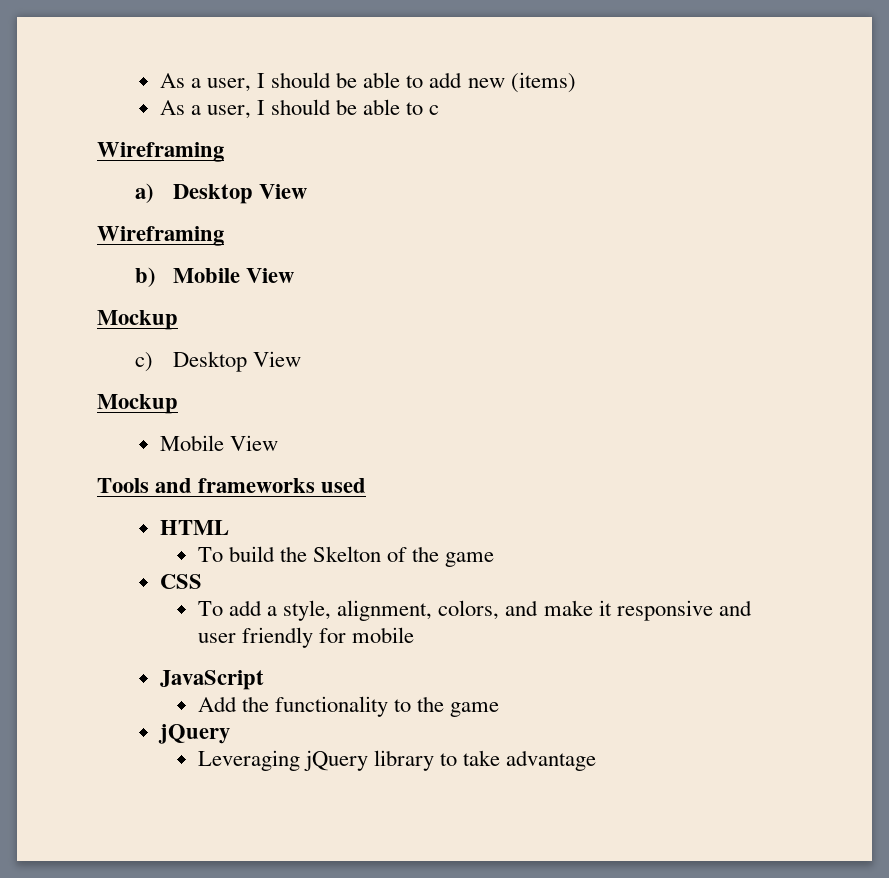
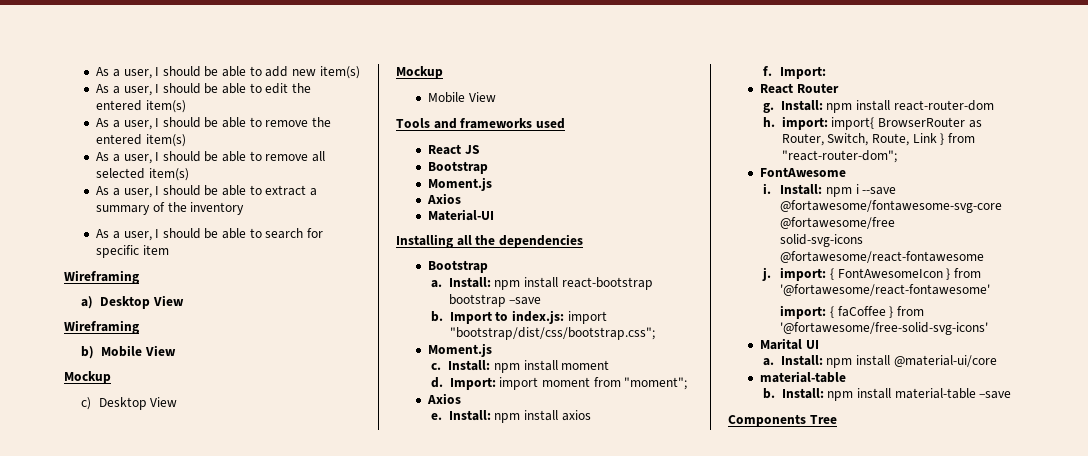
[510,72,576,93] [159,99,440,119] (items) // As a user, I should be able to c -> [319,66,360,79] [96,83,312,96] [96,100,186,113] [96,117,332,130] [96,134,186,147] [96,151,326,164] [96,168,189,181] [96,185,318,198] [96,202,245,215] [96,228,324,241] [96,245,169,258] item(s) // As a user, I should be able to edit the entered item(s) // As a user, I should be able to remove the entered item(s) // As a user, I should be able to remove all selected item(s) // As a user, I should be able to extract a summary of the inventory // As a user, I should be able to search for specific item
[159,520,229,535] [198,546,495,567] [159,574,202,589] [198,600,752,621] [198,627,415,648] [159,670,264,690] [198,696,500,717] [157,724,230,744] [198,750,597,771] HTML // To build the Skelton of the game // CSS // To add a style, alignment, colors, and make it responsive and user friendly for mobile // JavaScript // Add the functionality to the game // jQuery // Leveraging jQuery library to take advantage -> [428,144,480,155] [428,161,489,174] [428,177,493,191] [427,193,462,204] [428,209,495,221] [396,234,583,248] [428,260,489,273] [430,277,653,290] [448,294,542,307] [430,310,607,324] [449,327,655,340] [428,343,493,357] [430,360,610,373] [430,377,688,390] [427,393,462,404] [430,410,591,423] [762,66,827,79] [760,83,839,94] [762,100,994,113] [762,116,982,130] [781,133,975,146] [781,150,897,163] [760,167,847,177] [762,183,897,197] [780,200,1003,213] [780,217,896,229] [780,234,864,247] [780,251,985,263] [761,267,981,281] [780,284,991,296] [780,305,924,319] [780,322,989,335] [760,338,819,350] [762,355,997,368] [760,371,847,383] [762,388,1012,401] [728,414,837,427] React JS // Bootstrap // Moment.js // Axios // Material-UI // Installing all the dependencies // Bootstrap // a. Install: npm install react-bootstrap bootstrap –save // b. Import to index.js: import "bootstrap/dist/css/bootstrap.css"; // Moment.js // c. Install: npm install moment // d. Import: import moment from "moment"; // Axios // e. Install: npm install axios // f. Import: // React Router // g. Install: npm install react-router-dom // h. import: import{ BrowserRouter as Router, Switch, Route, Link } from "react-router-dom"; // FontAwesome // i. Install: npm i --save @fortawesome/fontawesome-svg-core @fortawesome/free // solid-svg-icons @fortawesome/react-fontawesome // j. import: { FontAwesomeIcon } from '@fortawesome/react-fontawesome' // import: { faCoffee } from '@fortawesome/free-solid-svg-icons' // Marital UI // a. Install: npm install @material-ui/core // material-table // b. Install: npm install material-table –save // Components Tree

